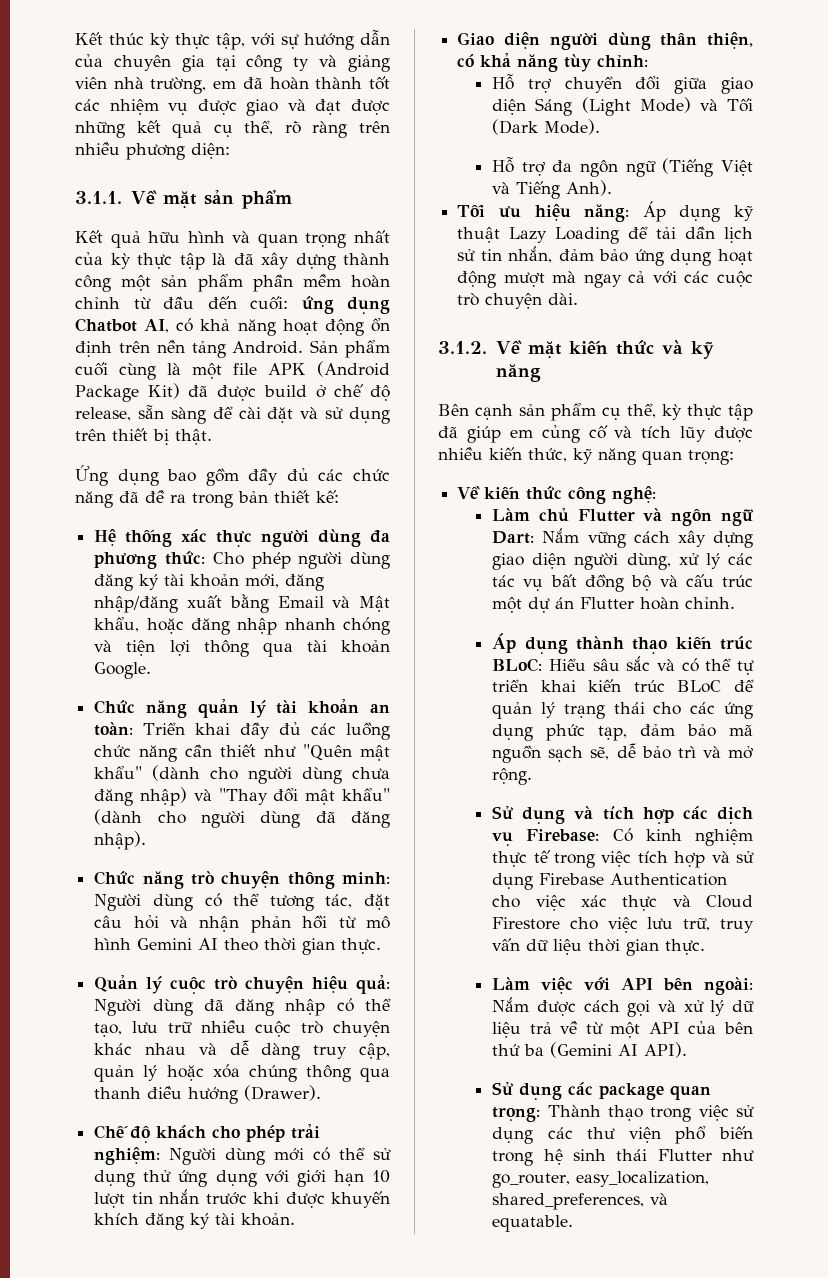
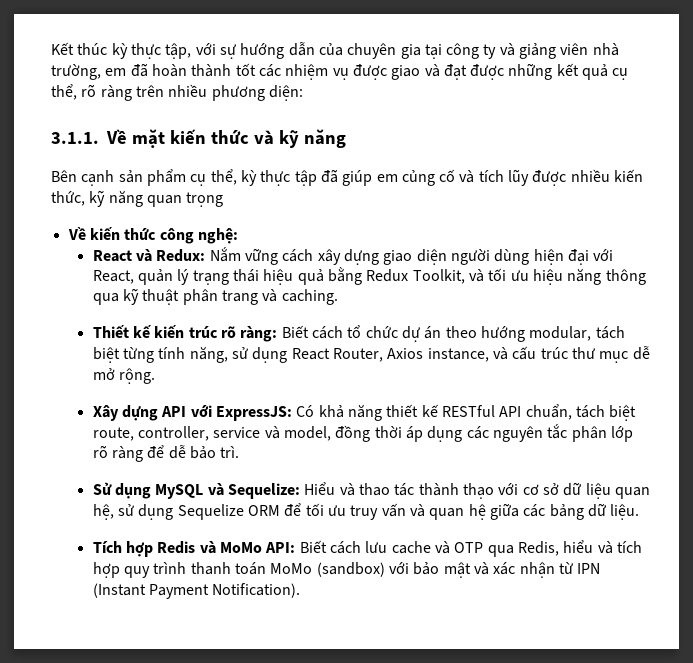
[203,190,292,209] [75,230,390,248] [75,252,390,270] [75,274,390,292] [75,296,390,314] [75,318,390,336] [75,340,390,358] [75,361,390,380] [75,383,391,402] [75,405,390,424] [75,428,212,445] [75,465,390,486] [75,490,339,508] [94,529,391,547] [94,551,390,569] [94,574,325,591] [94,594,390,613] [94,617,390,635] [94,640,390,657] [94,662,152,679] [94,699,390,718] [94,722,390,740] [94,744,390,762] [94,765,390,784] [94,787,390,806] [94,809,390,828] [94,831,147,850] [94,871,390,889] [94,893,390,911] [94,915,390,933] [94,938,382,955] [94,975,390,994] [94,998,391,1016] [94,1020,390,1037] [94,1040,390,1060] [94,1064,390,1082] [94,1085,322,1104] [94,1124,321,1143] [94,1147,391,1165] [94,1170,390,1187] [94,1189,390,1208] [94,1213,296,1230] [457,32,753,50] [457,53,649,72] [492,74,753,94] [492,97,753,116] [492,119,601,135] [492,157,754,177] [492,180,613,199] [457,201,754,222] [457,226,753,244] [457,246,753,266] [457,271,753,288] [457,293,579,309] [438,340,562,359] sản phẩm // Kết quả hữu hình và quan trọng nhất của kỳ thực tập là đã xây dựng thành công một sản phẩm phần mềm hoàn chỉnh từ đầu đến cuối: ứng dụng Chatbot AI, có khả năng hoạt động ổn định trên nền tảng Android. Sản phẩm cuối cùng là một file APK (Android Package Kit) đã được build ở chế độ release, sẵn sàng để cài đặt và sử dụng trên thiết bị thật. // Ứng dụng bao gồm đầy đủ các chức năng đã đề ra trong bản thiết kế: // Hệ thống xác thực người dùng đa phương thức: Cho phép người dùng đăng ký tài khoản mới, đăng nhập/đăng xuất bằng Email và Mật khẩu, hoặc đăng nhập nhanh chóng và tiện lợi thông qua tài khoản Google. // Chức năng quản lý tài khoản an toàn: Triển khai đầy đủ các luồng chức năng cần thiết như "Quên mật khẩu" (dành cho người dùng chưa đăng nhập) và "Thay đổi mật khẩu" (dành cho người dùng đã đăng nhập). // Chức năng trò chuyện thông minh: Người dùng có thể tương tác, đặt câu hỏi và nhận phản hồi từ mô hình Gemini AI theo thời gian thực. // Quản lý cuộc trò chuyện hiệu quả: Người dùng đã đăng nhập có thể tạo, lưu trữ nhiều cuộc trò chuyện khác nhau và dễ dàng truy cập, quản lý hoặc xóa chúng thông qua thanh điều hướng (Drawer). // Chế độ khách cho phép trải nghiệm: Người dùng mới có thể sử dụng thử ứng dụng với giới hạn 10 lượt tin nhắn trước khi được khuyến khích đăng ký tài khoản. // Giao diện người dùng thân thiện, có khả năng tùy chỉnh: // Hỗ trợ chuyển đổi giữa giao diện Sáng (Light Mode) và Tối (Dark Mode). // Hỗ trợ đa ngôn ngữ (Tiếng Việt và Tiếng Anh). // Tối ưu hiệu năng: Áp dụng kỹ thuật Lazy Loading để tải dần lịch sử tin nhắn, đảm bảo ứng dụng hoạt động mượt mà ngay cả với các cuộc trò chuyện dài. // 3.1.2. Về mặt -> (165, 138) none
[688,450,734,465] trọng: -> [186,192,224,207] trọng
[492,508,754,526] [492,531,535,544] Làm chủ Flutter và ngôn ngữ Dart: -> [92,249,206,262] React và Redux:
[626,553,753,570] [492,574,753,592] [492,597,736,613] [492,633,753,654] [492,656,754,675] [492,679,754,693] [492,702,753,719] [492,724,753,741] [492,743,754,763] [492,768,533,785] [492,806,753,824] [492,828,753,846] [492,850,754,868] [492,873,728,890] [492,895,753,911] [492,917,754,933] [492,938,706,956] [492,977,753,995] [492,997,754,1017] [492,1021,753,1038] [492,1042,688,1058] [492,1082,712,1100] [492,1105,754,1122] [492,1126,753,1144] [492,1149,754,1166] [492,1171,710,1188] [492,1193,669,1210] [492,1215,574,1232] dùng, xử lý các tác vụ bất đồng bộ và cấu trúc một dự án Flutter hoàn chỉnh. // Áp dụng thành thạo kiến trúc BLoC: Hiểu sâu sắc và có thể tự triển khai kiến trúc BLoC để quản lý trạng thái cho các ứng dụng phức tạp, đảm bảo mã nguồn sạch sẽ, dễ bảo trì và mở rộng. // Sử dụng và tích hợp các dịch vụ Firebase: Có kinh nghiệm thực tế trong việc tích hợp và sử dụng Firebase Authentication cho việc xác thực và Cloud Firestore cho việc lưu trữ, truy vấn dữ liệu thời gian thực. // Làm việc với API bên ngoài: Nắm được cách gọi và xử lý dữ liệu trả về từ một API của bên thứ ba (Gemini AI API). // Sử dụng các package quan trọng: Thành thạo trong việc sử dụng các thư viện phổ biến trong hệ sinh thái Flutter như go_router, easy_localization, shared_preferences, và equatable. -> [494,249,614,265] [92,267,646,285] [92,288,338,305] [92,325,625,342] [92,346,650,363] [92,368,156,384] [92,404,637,421] [92,424,633,442] [92,445,240,462] [92,482,650,499] [92,503,640,520] [92,540,642,557] [92,562,601,578] [92,583,301,599] dùng hiện đại với React, quản lý trạng thái hiệu quả bằng Redux Toolkit, và tối ưu hiệu năng thông qua kỹ thuật phân trang và caching. // Thiết kế kiến trúc rõ ràng: Biết cách tổ chức dự án theo hướng modular, tách biệt từng tính năng, sử dụng React Router, Axios instance, và cấu trúc thư mục dễ mở rộng. // Xây dựng API với ExpressJS: Có khả năng thiết kế RESTful API chuẩn, tách biệt route, controller, service và model, đồng thời áp dụng các nguyên tắc phân lớp rõ ràng để dễ bảo trì. // Sử dụng MySQL và Sequelize: Hiểu và thao tác thành thạo với cơ sở dữ liệu quan hệ, sử dụng Sequelize ORM để tối ưu truy vấn và quan hệ giữa các bảng dữ liệu. // Tích hợp Redis và MoMo API: Biết cách lưu cache và OTP qua Redis, hiểu và tích hợp quy trình thanh toán MoMo (sandbox) với bảo mật và xác nhận từ IPN (Instant Payment Notification).

